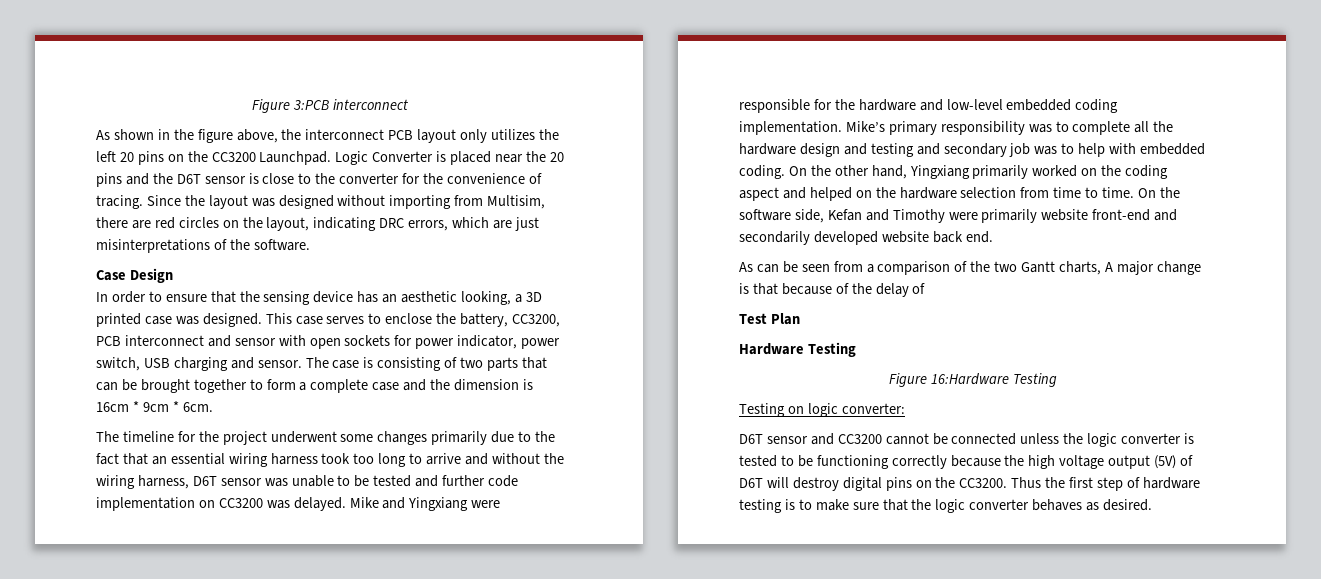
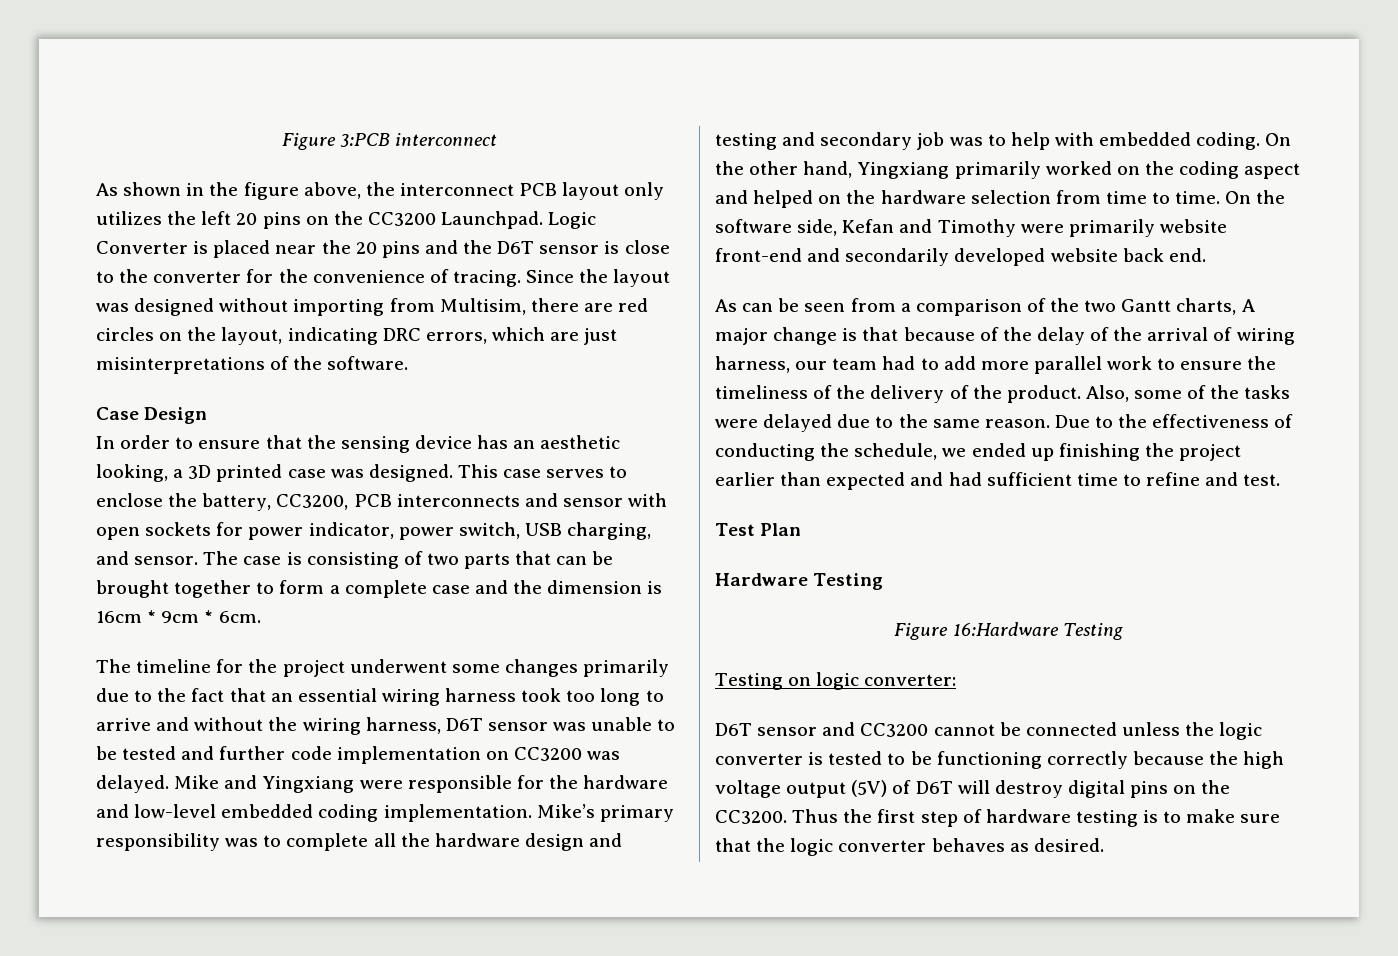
[124,335,204,346] interconnect -> [396,494,520,507] interconnects
[173,357,228,371] charging -> [567,522,652,540] charging,
(926, 288) none -> [1113,327,1295,345] [715,356,1277,374] [715,385,1291,403] [715,414,1294,432] [715,443,1242,461] [715,472,1281,490] the arrival of wiring harness, our team had to add more parallel work to ensure the timeliness of the delivery of the product. Also, some of the tasks were delayed due to the same reason. Due to the effectiveness of conducting the schedule, we ended up finishing the project earlier than expected and had sufficient time to refine and test.

